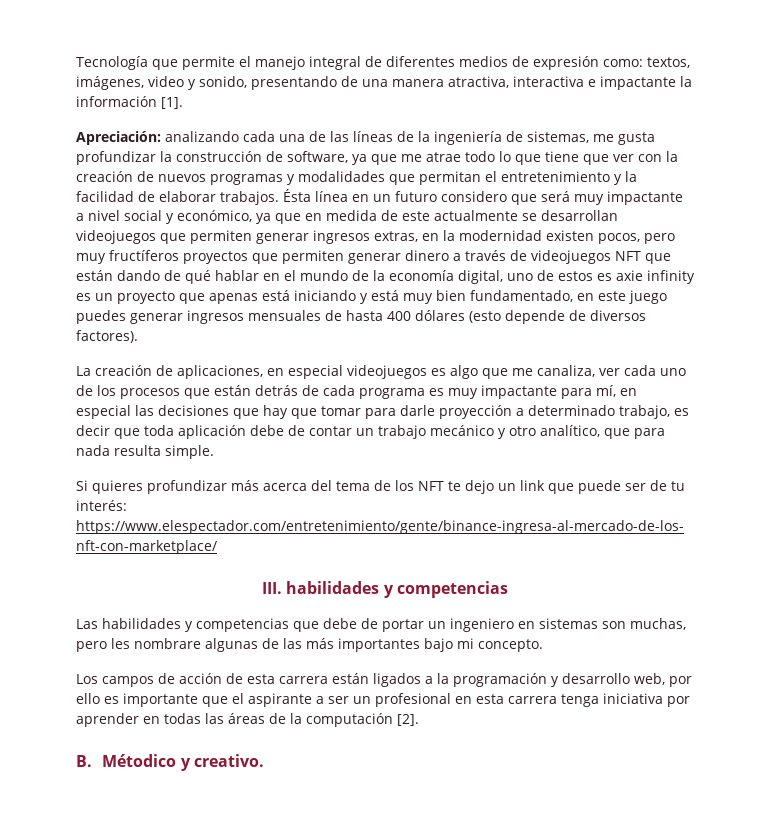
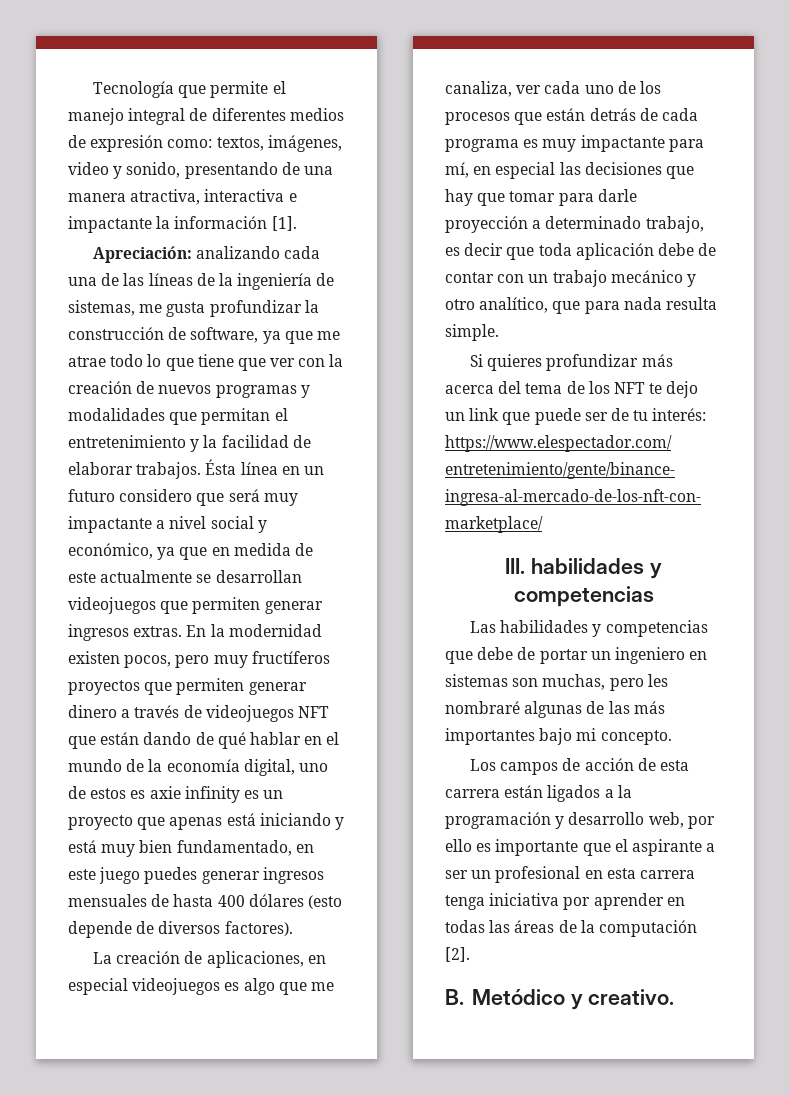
[374,231,439,242] extras, en -> [133,625,207,637] extras. En
(352, 431) none -> [497,274,525,283] con
[134,638,201,649] nombrare -> [445,701,520,714] nombraré
[102,754,177,767] Métodico -> [471,989,565,1005] Metódico

